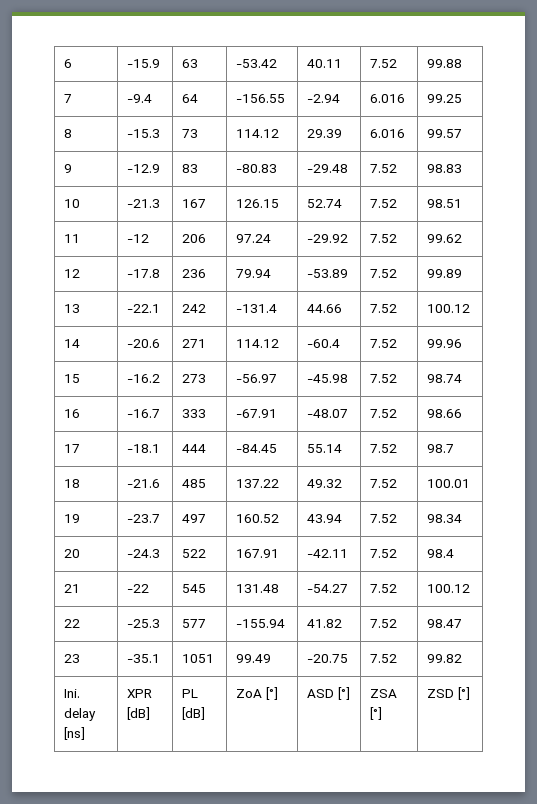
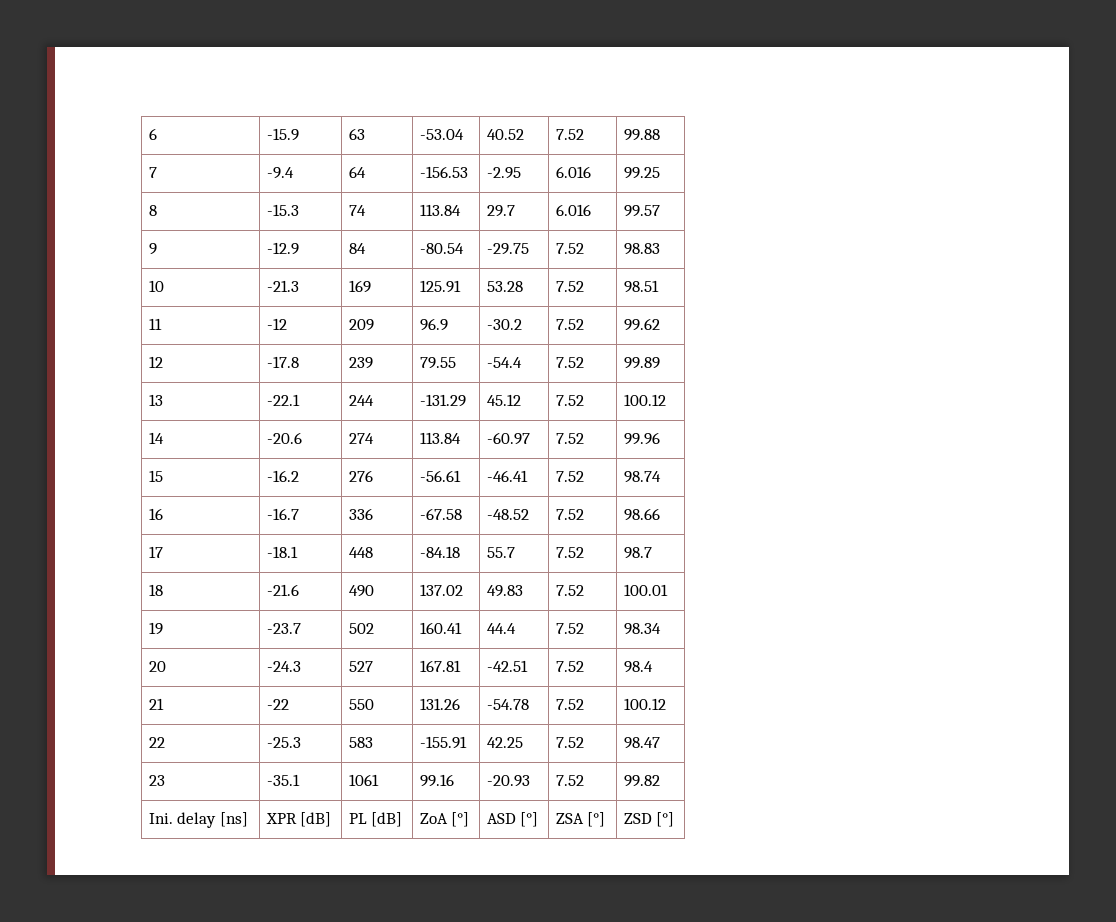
[236,59,278,68] [307,59,343,68] -53.42 | 40.11 -> [419,129,464,140] [486,129,524,140] -53.04 | 40.52
[236,94,286,103] [307,94,341,103] -156.55 | -2.94 -> [419,166,468,178] [486,167,521,179] -156.53 | -2.95
[182,129,199,138] [236,129,280,138] [307,129,343,138] 73 | 114.12 | 29.39 -> [348,205,366,216] [419,204,461,216] [486,205,515,217] 74 | 113.84 | 29.7
[182,164,199,173] [236,164,278,173] [307,164,349,173] 83 | -80.83 | -29.48 -> [348,243,366,254] [419,243,464,254] [486,243,529,255] 84 | -80.54 | -29.75
[182,199,207,208] [236,199,280,208] [307,199,343,208] 167 | 126.15 | 52.74 -> [348,280,371,293] [419,280,461,293] [486,281,523,292] 169 | 125.91 | 53.28
[182,234,207,243] [236,234,272,243] [307,234,349,243] 206 | 97.24 | -29.92 -> [348,319,374,331] [419,318,448,331] [486,319,522,330] 209 | 96.9 | -30.2
[182,269,207,278] [236,269,272,278] [307,269,349,278] 236 | 79.94 | -53.89 -> [348,357,373,369] [419,357,456,369] [486,357,522,368] 239 | 79.55 | -54.4
[182,304,207,313] [236,304,278,313] [307,304,343,313] 242 | -131.4 | 44.66 -> [348,395,374,406] [419,394,466,407] [486,394,521,406] 244 | -131.29 | 45.12
[182,339,207,348] [236,339,280,348] [307,339,341,348] 271 | 114.12 | -60.4 -> [348,433,374,444] [419,432,461,444] [486,432,530,445] 274 | 113.84 | -60.97
[182,374,207,383] [236,374,278,383] [307,374,349,383] 273 | -56.97 | -45.98 -> [348,470,373,482] [419,470,461,482] [486,470,528,482] 276 | -56.61 | -46.41
[182,409,207,418] [236,409,278,418] [307,409,349,418] 333 | -67.91 | -48.07 -> [348,508,373,520] [419,508,462,520] [486,509,529,520] 336 | -67.58 | -48.52
[182,444,207,453] [236,444,278,453] [307,444,343,453] 444 | -84.45 | 55.14 -> [348,547,373,558] [419,546,460,558] [486,547,515,558] 448 | -84.18 | 55.7
[182,479,207,488] [236,479,280,488] [307,479,343,488] 485 | 137.22 | 49.32 -> [348,585,374,597] [419,584,463,596] [486,585,523,597] 490 | 137.02 | 49.83
[182,514,207,523] [236,514,280,523] [307,514,343,523] 497 | 160.52 | 43.94 -> [348,623,374,634] [419,622,462,634] [486,623,516,634] 502 | 160.41 | 44.4
[182,549,207,558] [236,549,280,558] [307,549,349,558] 522 | 167.91 | -42.11 -> [348,661,373,672] [419,660,461,672] [486,660,528,672] 527 | 167.81 | -42.51
[182,584,207,593] [236,584,280,593] [307,584,349,593] 545 | 131.48 | -54.27 -> [348,699,374,710] [419,698,460,710] [486,699,529,710] 550 | 131.26 | -54.78
[182,619,207,628] [236,619,286,628] [307,619,343,628] 577 | -155.94 | 41.82 -> [348,737,373,748] [419,736,467,749] [486,737,523,748] 583 | -155.91 | 42.25
[182,654,215,663] [236,654,272,663] [307,654,349,663] 1051 | 99.49 | -20.75 -> [348,774,379,786] [419,774,454,787] [486,775,530,787] 1061 | 99.16 | -20.93

